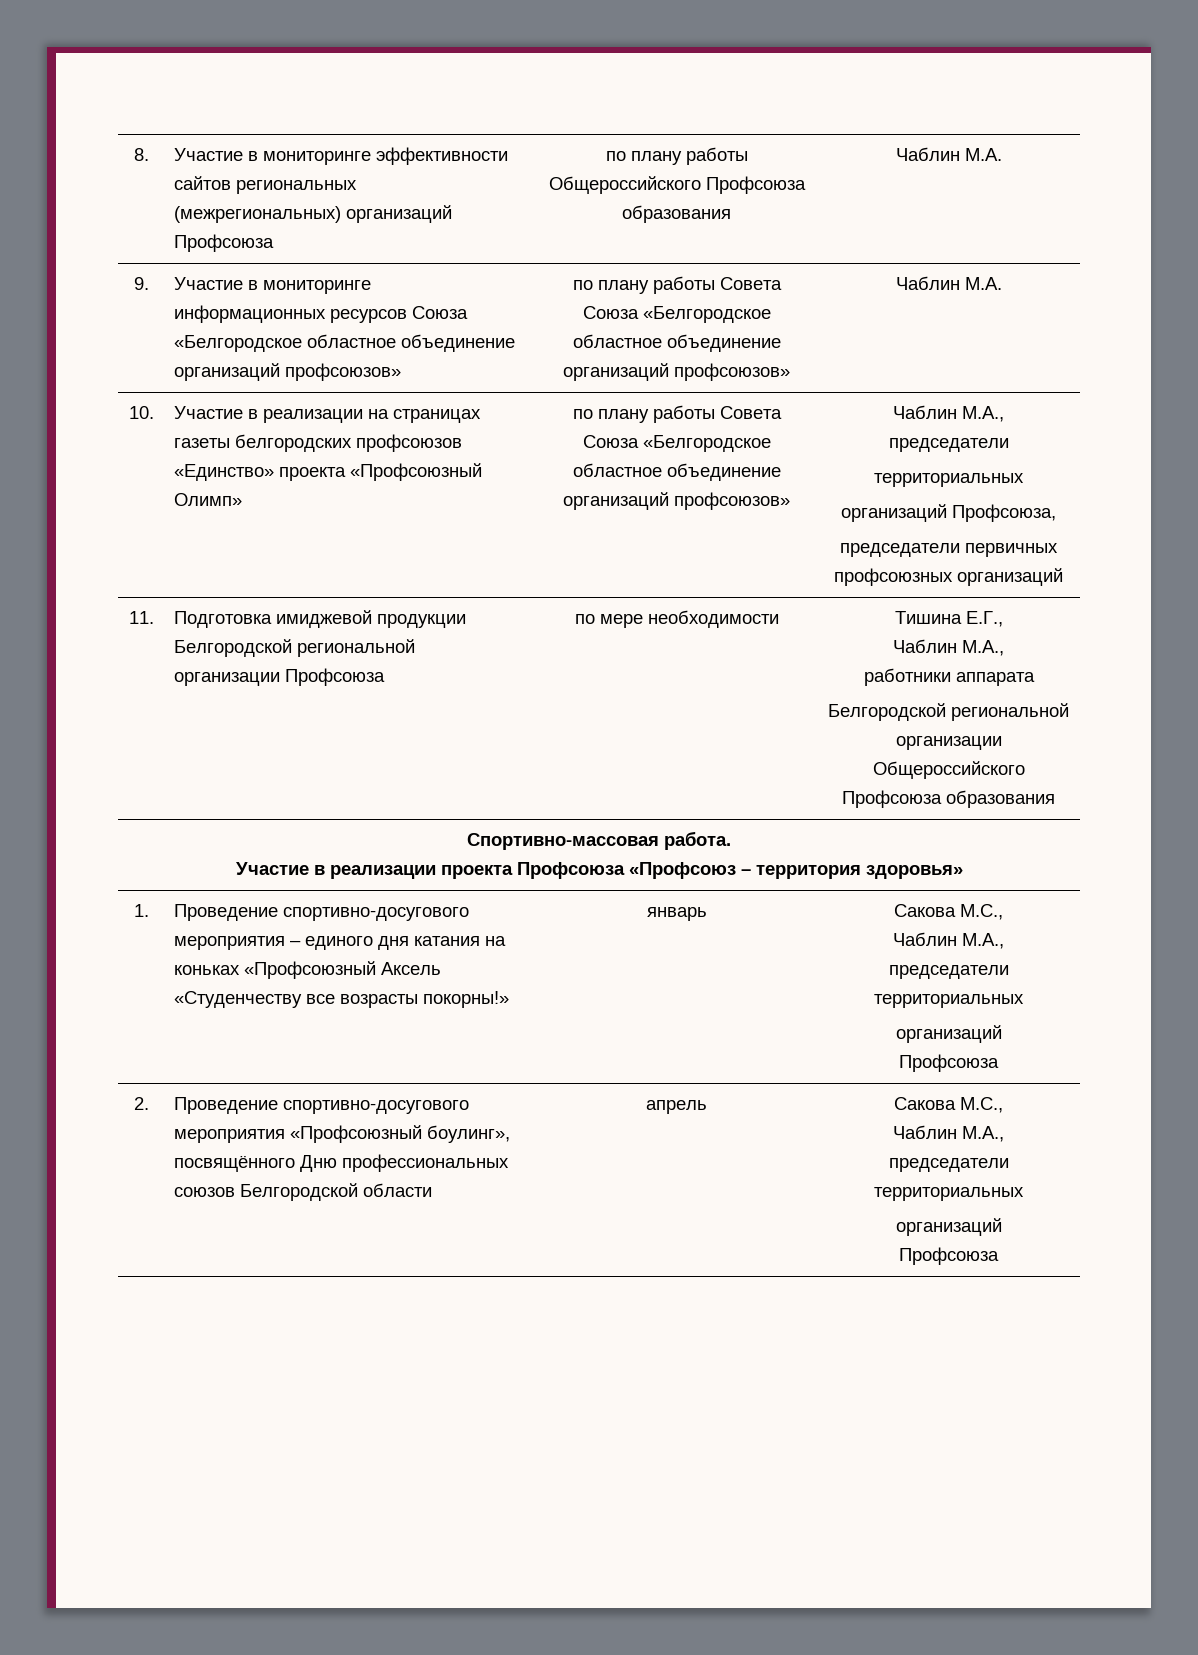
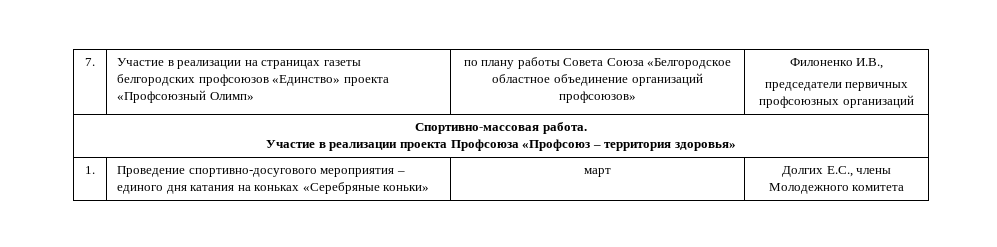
[134,148,149,161] [174,147,509,165] [174,176,358,194] [174,205,453,223] [174,234,275,252] [605,147,748,165] [548,176,806,194] [622,205,731,223] [895,147,1002,161] [134,277,149,290] [174,277,372,294] [174,305,469,323] [174,334,516,352] [174,363,402,381] [572,276,782,294] [582,306,771,323] [572,334,781,352] [563,363,790,381] [895,276,1002,290] [129,406,154,419] 8. | Участие в мониторинге эффективности сайтов региональных (межрегиональных) организаций Профсоюза | по плану работы Общероссийского Профсоюза образования | Чаблин М.А. // 9. | Участие в мониторинге информационных ресурсов Союза «Белгородское областное объединение организаций профсоюзов» | по плану работы Совета Союза «Белгородское областное объединение организаций профсоюзов» | Чаблин М.А. // 10. -> [85,58,95,66] 7.
[893,405,1004,422] [888,438,1009,452] [874,473,1024,487] [841,504,1056,522] [840,543,1058,557] [834,568,1063,586] [129,611,154,624] [174,610,467,628] [174,639,416,657] [174,668,386,686] [574,610,779,628] [894,611,1003,627] [893,639,1004,656] [863,668,1035,686] [828,703,1069,721] [895,736,1002,750] [872,761,1025,779] [842,790,1055,808] Чаблин М.А., // председатели // территориальных // организаций Профсоюза, // председатели первичных профсоюзных организаций // 11. | Подготовка имиджевой продукции Белгородской региональной организации Профсоюза | по мере необходимости | Тишина Е.Г., // Чаблин М.А., // работники аппарата // Белгородской региональной организации Общероссийского Профсоюза образования -> [789,58,884,69] [764,82,909,91] [759,95,914,108] Филоненко И.В., // председатели первичных профсоюзных организаций
[244,961,442,979] [174,991,510,1008] [646,907,707,921] [894,904,1003,920] [893,932,1004,949] [888,965,1009,979] [874,994,1024,1008] [895,1025,1002,1043] [899,1054,999,1072] [134,1097,149,1110] [174,1097,470,1114] [174,1125,511,1143] [174,1154,510,1172] [174,1183,433,1201] [645,1100,707,1114] [894,1097,1003,1113] [893,1125,1004,1142] [888,1158,1009,1172] [874,1187,1024,1201] [895,1218,1002,1236] [899,1247,999,1265] «Профсоюзный Аксель «Студенчеству все возрасты покорны!» | январь | Сакова М.С., // Чаблин М.А., // председатели территориальных // организаций // Профсоюза // 2. | Проведение спортивно-досугового мероприятия «Профсоюзный боулинг», посвящённого Дню профессиональных союзов Белгородской области | апрель | Сакова М.С., // Чаблин М.А., // председатели территориальных // организаций // Профсоюза -> [302,182,430,194] [584,168,611,177] [781,166,892,177] [768,183,905,194] «Серебряные коньки» | март | Долгих Е.С., члены Молодежного комитета

